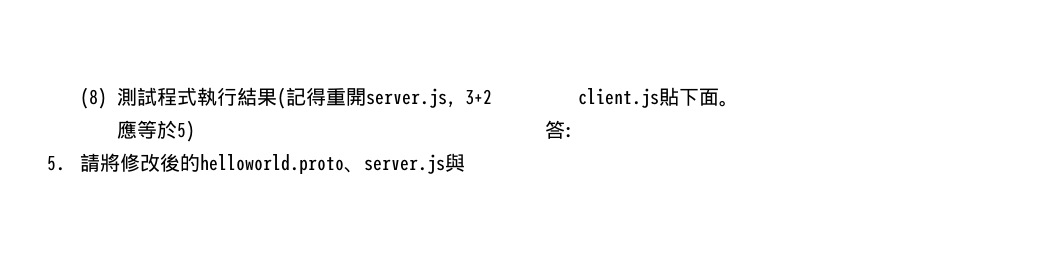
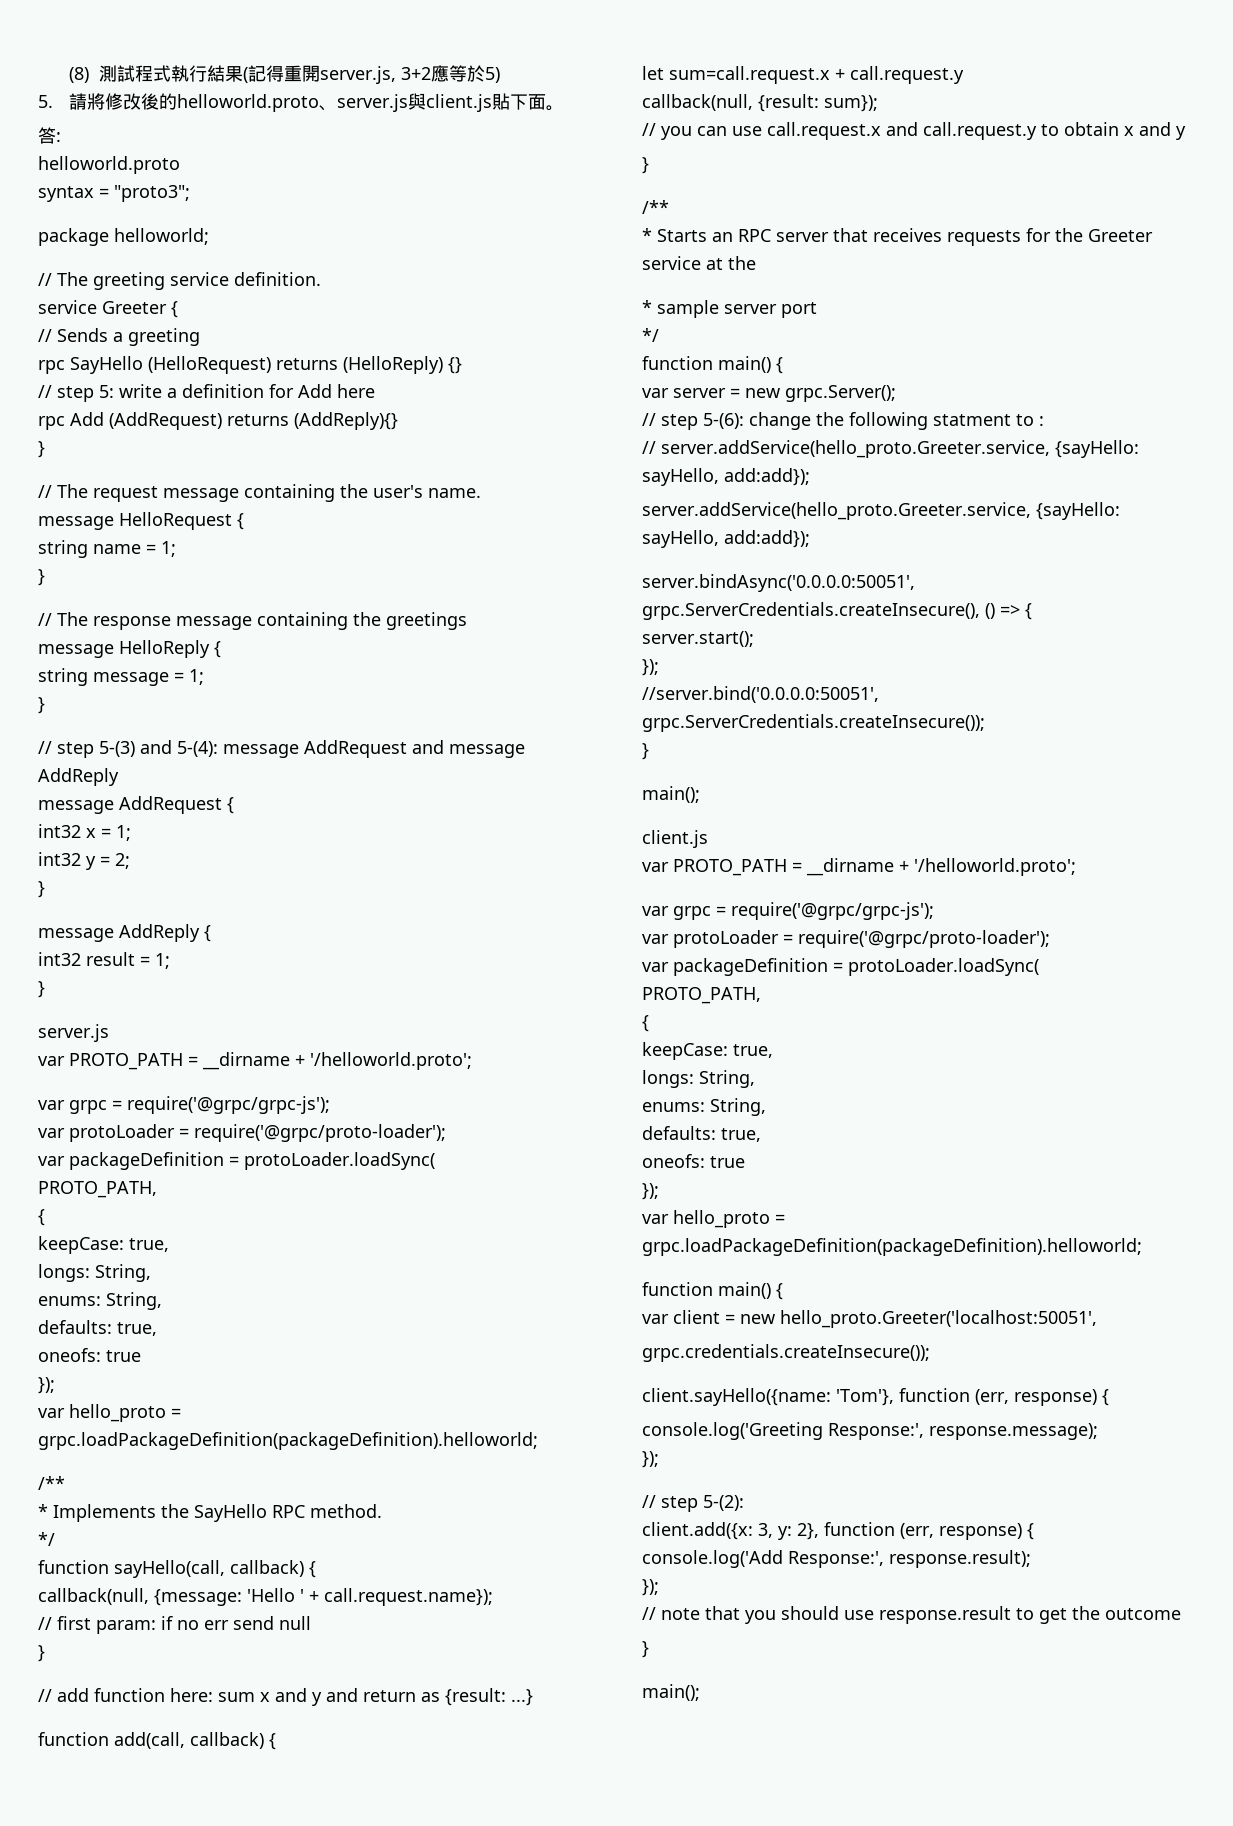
(574, 132) none -> [38,156,180,174] [38,185,190,202] [38,228,209,246] [38,272,321,290] [38,300,178,318] [38,328,200,346] [38,356,462,374] [38,384,375,402] [38,412,398,430] [38,441,45,458] [38,484,481,502] [38,512,244,530] [38,540,176,558] [38,569,45,586] [38,612,467,630] [38,640,221,658] [38,668,204,686] [38,697,45,714] [38,740,525,758] [38,768,119,786] [38,796,234,814] [38,824,131,841] [38,852,130,870] [38,881,45,898] [38,924,211,942] [38,952,170,969] [38,981,45,998] [38,1024,109,1042] [38,1052,472,1070] [38,1096,330,1114] [38,1124,446,1142] [38,1152,435,1170] [38,1181,157,1198] [38,1209,45,1226] [38,1236,169,1254] [38,1264,151,1282] [38,1292,162,1310] [38,1320,157,1336] [38,1348,141,1362] [38,1377,55,1394] [38,1404,181,1422] [38,1432,538,1450] [38,1476,65,1490] [38,1504,382,1522] [38,1532,55,1546] [38,1560,316,1578] [38,1588,493,1606] [38,1616,311,1634] [38,1645,45,1662] [38,1688,533,1706] [38,1732,276,1750] [642,66,964,84] [642,94,878,112] [642,122,1186,140] [642,157,649,174] [642,200,669,214] [642,228,1153,246] [642,256,756,270] [642,300,817,318] [642,328,659,342] [642,356,783,374] [642,385,896,402] [642,412,1044,430] [642,440,1139,458] [642,468,810,486] [642,502,1120,520] [642,530,810,548] [642,574,915,592] [642,602,1032,620] [642,631,754,647] [642,659,659,676] [642,686,879,703] [642,714,985,732] [642,743,649,760] [642,786,700,803] [642,830,708,848] [642,858,1076,876] [642,902,934,920] [642,930,1050,948] [642,958,1039,976] [642,987,761,1004] [642,1015,649,1032] [642,1042,773,1060] [642,1070,755,1088] [642,1098,766,1116] [642,1126,761,1142] [642,1154,745,1168] [642,1183,659,1200] [642,1210,785,1228] [642,1238,1142,1256] [642,1282,783,1300] [642,1310,1097,1328] [642,1344,930,1362] [642,1388,1109,1406] [642,1422,1098,1440] [642,1451,659,1468] [642,1495,744,1512] [642,1522,1034,1540] [642,1550,1031,1568] [642,1579,659,1596] [642,1606,1181,1624] [642,1641,649,1658] [642,1684,700,1701] // helloworld.proto // syntax = "proto3"; // package helloworld; // // The greeting service definition. // service Greeter { // // Sends a greeting // rpc SayHello (HelloRequest) returns (HelloReply) {} // // step 5: write a definition for Add here // rpc Add (AddRequest) returns (AddReply){} // } // // The request message containing the user's name. // message HelloRequest { // string name = 1; // } // // The response message containing the greetings // message HelloReply { // string message = 1; // } // // step 5-(3) and 5-(4): message AddRequest and message AddReply // message AddRequest { // int32 x = 1; // int32 y = 2; // } // message AddReply { // int32 result = 1; // } // server.js // var PROTO_PATH = __dirname + '/helloworld.proto'; // var grpc = require('@grpc/grpc-js'); // var protoLoader = require('@grpc/proto-loader'); // var packageDefinition = protoLoader.loadSync( // PROTO_PATH, // { // keepCase: true, // longs: String, // enums: String, // defaults: true, // oneofs: true // }); // var hello_proto = grpc.loadPackageDefinition(packageDefinition).helloworld; // /** // * Implements the SayHello RPC method. // */ // function sayHello(call, callback) { // callback(null, {message: 'Hello ' + call.request.name}); // // first param: if no err send null // } // // add function here: sum x and y and return as {result: ...} // function add(call, callback) { // let sum=call.request.x + call.request.y // callback(null, {result: sum}); // // you can use call.request.x and call.request.y to obtain x and y // } // /** // * Starts an RPC server that receives requests for the Greeter service at the // * sample server port // */ // function main() { // var server = new grpc.Server(); // // step 5-(6): change the following statment to : // // server.addService(hello_proto.Greeter.service, {sayHello: sayHello, add:add}); // server.addService(hello_proto.Greeter.service, {sayHello: sayHello, add:add}); // server.bindAsync('0.0.0.0:50051', grpc.ServerCredentials.createInsecure(), () => { // server.start(); // }); // //server.bind('0.0.0.0:50051', grpc.ServerCredentials.createInsecure()); // } // main(); // client.js // var PROTO_PATH = __dirname + '/helloworld.proto'; // var grpc = require('@grpc/grpc-js'); // var protoLoader = require('@grpc/proto-loader'); // var packageDefinition = protoLoader.loadSync( // PROTO_PATH, // { // keepCase: true, // longs: String, // enums: String, // defaults: true, // oneofs: true // }); // var hello_proto = grpc.loadPackageDefinition(packageDefinition).helloworld; // function main() { // var client = new hello_proto.Greeter('localhost:50051', // grpc.credentials.createInsecure()); // client.sayHello({name: 'Tom'}, function (err, response) { // console.log('Greeting Response:', response.message); // }); // // step 5-(2): // client.add({x: 3, y: 2}, function (err, response) { // console.log('Add Response:', response.result); // }); // // note that you should use response.result to get the outcome // } // main();

